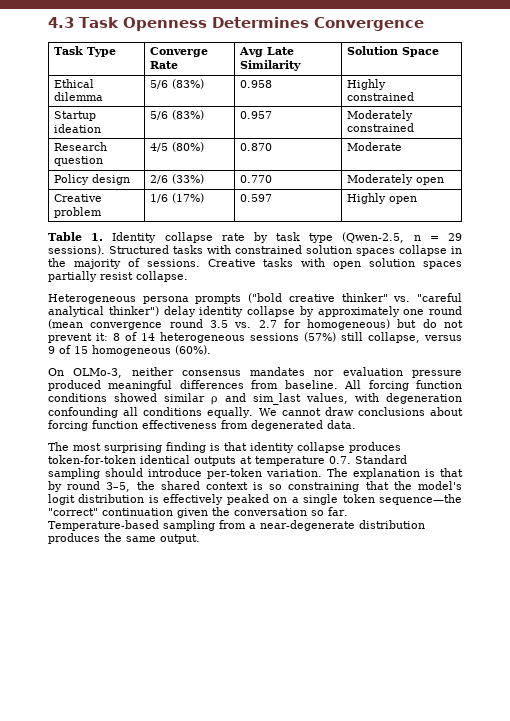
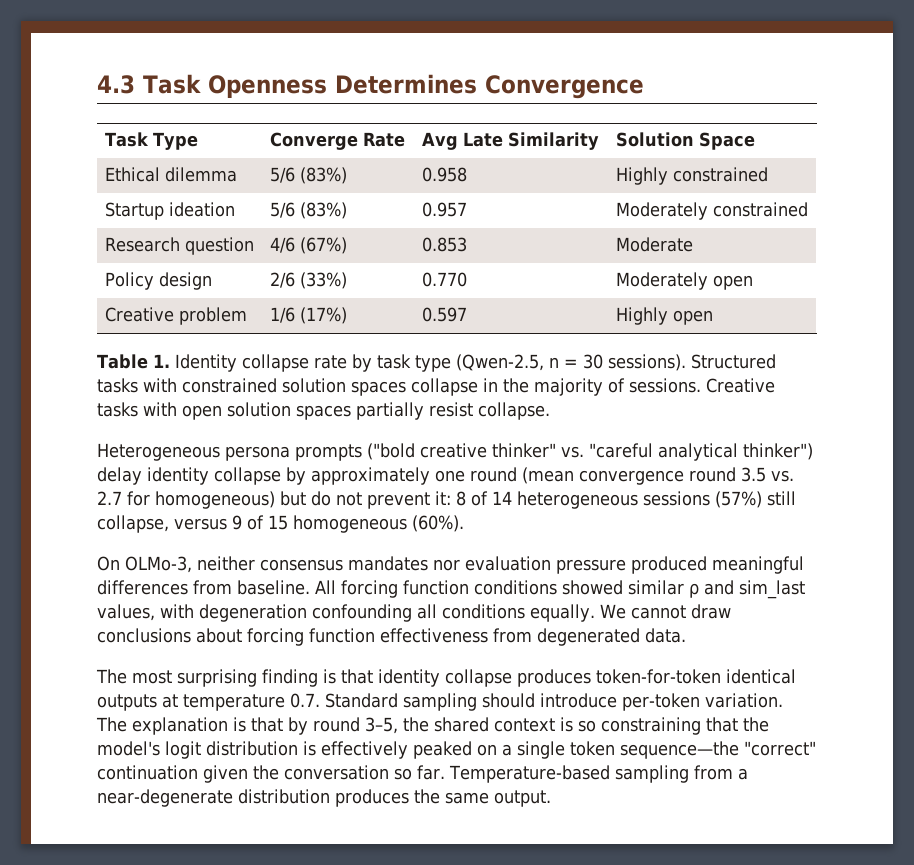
[150,142,205,152] [240,143,273,151] 4/5 (80%) | 0.870 -> [270,237,348,254] [422,237,468,252] 4/6 (67%) | 0.853
[448,233,463,241] 29 -> [582,354,603,369] 30

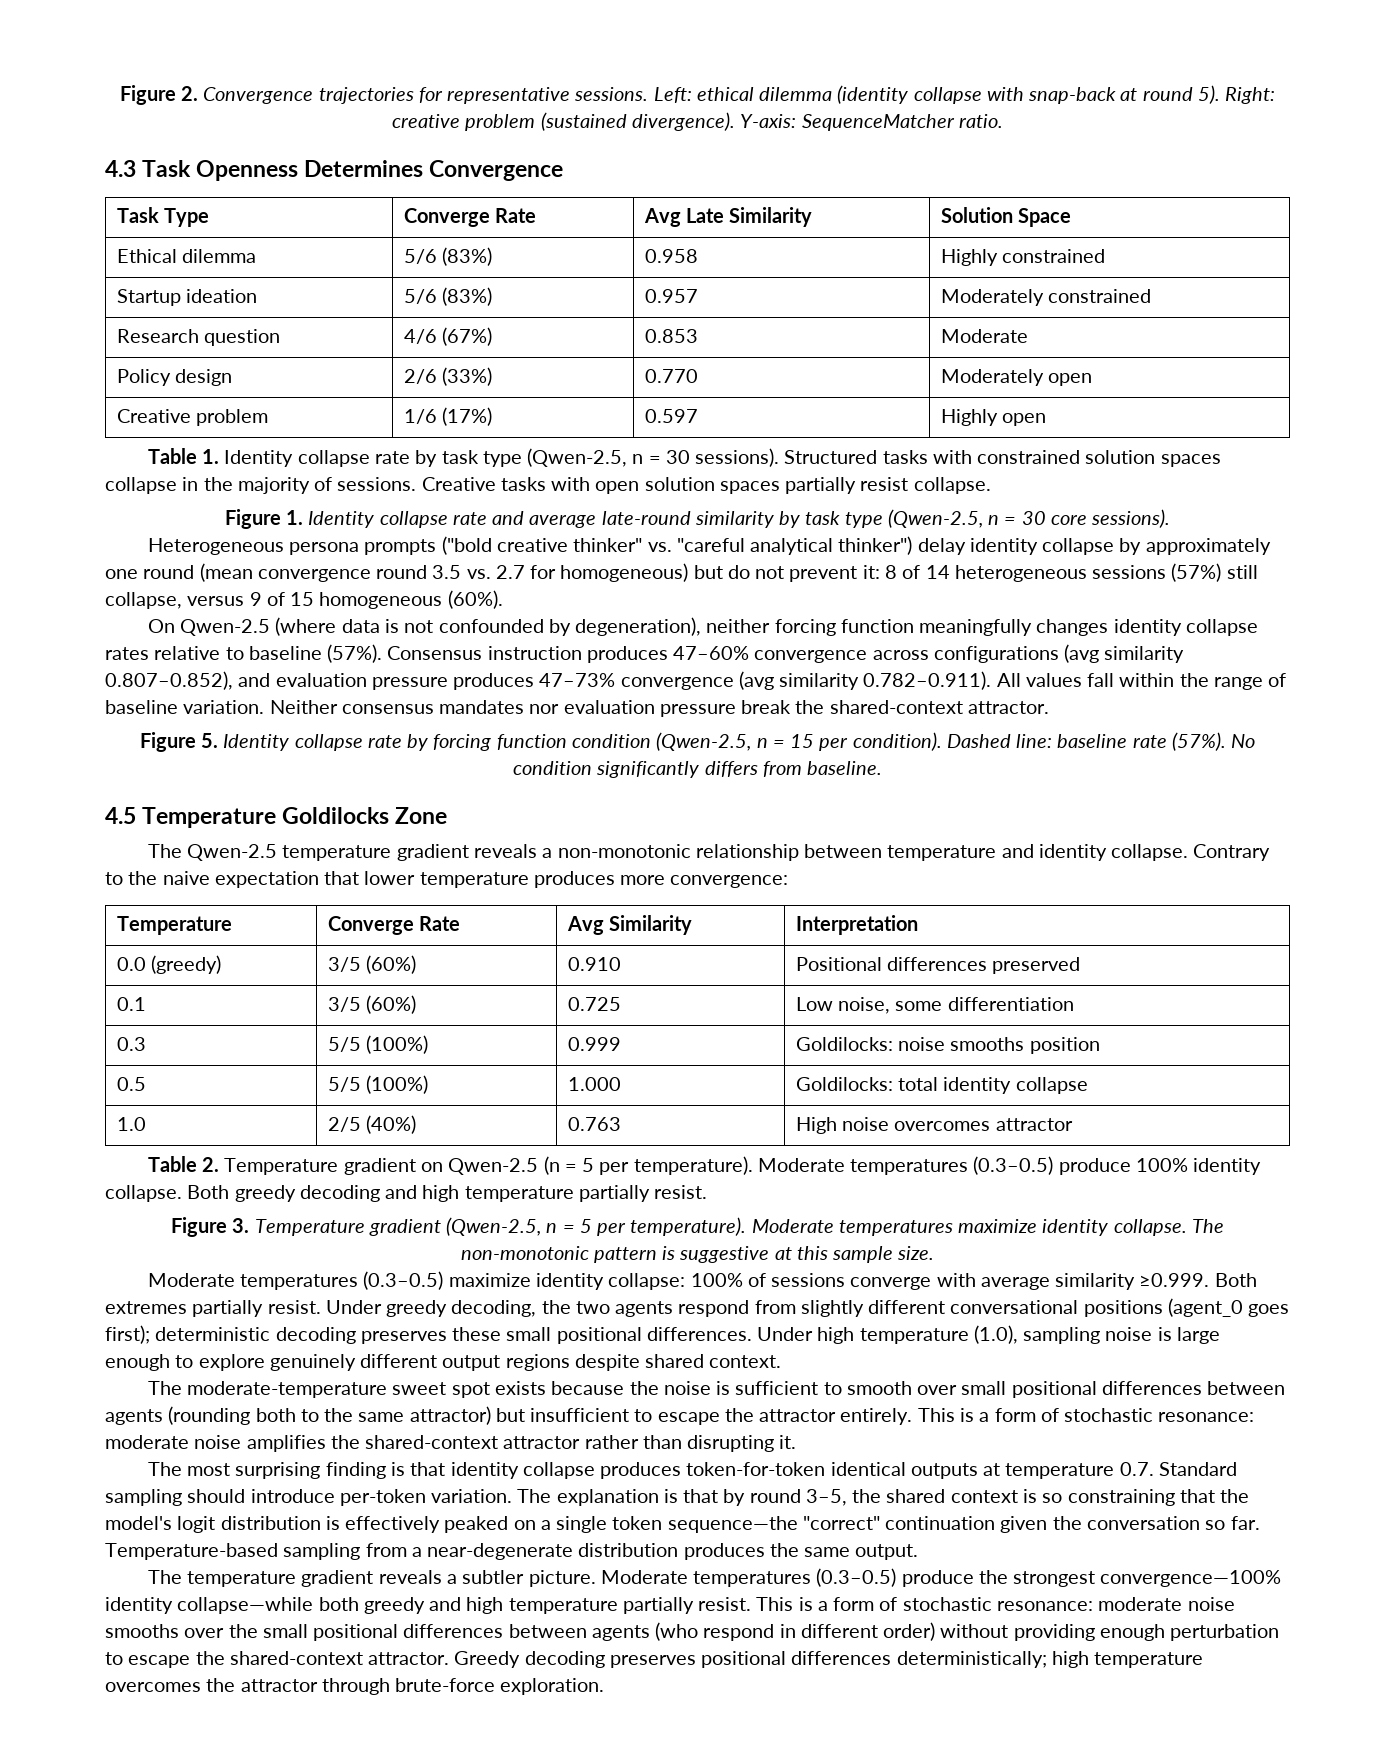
(97, 84) none -> [119,85,1276,105] [392,112,1003,131] Figure 2. Convergence trajectories for representative sessions. Left: ethical dilemma (identity collapse with snap-back at round 5). Right: creative problem (sustained divergence). Y-axis: SequenceMatcher ratio. //
(550, 411) none -> [224,509,1171,529] // Figure 1. Identity collapse rate and average late-round similarity by task type (Qwen-2.5, n = 30 core sessions).
[125,556,255,573] OLMo-3, neither -> [180,617,1258,636] [105,644,1185,663] [105,671,1287,690] [105,700,338,714] Qwen-2.5 (where data is not confounded by degeneration), neither forcing function meaningfully changes identity collapse rates relative to baseline (57%). Consensus instruction produces 47–60% convergence across configurations (avg similarity 0.807–0.852), and evaluation pressure produces 47–73% convergence (avg similarity 0.782–0.911). All values fall within the range of baseline variation. Neither
[631,556,804,574] [97,580,805,599] [97,604,731,622] [97,628,686,646] produced meaningful differences from baseline. All forcing function conditions showed similar ρ and sim_last values, with degeneration confounding all conditions equally. We cannot draw conclusions about forcing function effectiveness from degenerated data. -> [741,700,1049,714] [139,732,1256,752] [512,761,883,778] [105,807,448,828] [147,844,1271,861] [105,871,789,888] [116,916,232,935] [327,916,461,935] [566,915,693,935] [795,915,918,935] [116,955,222,974] [327,955,417,974] [567,957,621,971] [795,957,1081,974] [116,997,146,1011] [327,995,417,1014] [567,997,621,1011] [795,997,1074,1014] [116,1037,146,1051] [327,1035,429,1054] [567,1037,621,1051] [795,1037,1100,1054] [116,1077,146,1091] [327,1075,429,1094] [567,1077,621,1091] [795,1077,1088,1094] [116,1117,146,1131] [327,1115,417,1134] [567,1117,621,1131] [795,1117,1073,1134] [147,1156,1262,1175] [105,1185,708,1202] [171,1217,1224,1237] [460,1246,935,1263] [147,1271,1257,1290] [105,1298,1290,1317] [105,1325,1220,1344] [105,1354,782,1371] [147,1381,1286,1398] [105,1406,1255,1425] [105,1435,797,1452] break the shared-context attractor. // Figure 5. Identity collapse rate by forcing function condition (Qwen-2.5, n = 15 per condition). Dashed line: baseline rate (57%). No condition significantly differs from baseline. // 4.5 Temperature Goldilocks Zone // The Qwen-2.5 temperature gradient reveals a non-monotonic relationship between temperature and identity collapse. Contrary to the naive expectation that lower temperature produces more convergence: // Temperature | Converge Rate | Avg Similarity | Interpretation // 0.0 (greedy) | 3/5 (60%) | 0.910 | Positional differences preserved // 0.1 | 3/5 (60%) | 0.725 | Low noise, some differentiation // 0.3 | 5/5 (100%) | 0.999 | Goldilocks: noise smooths position // 0.5 | 5/5 (100%) | 1.000 | Goldilocks: total identity collapse // 1.0 | 2/5 (40%) | 0.763 | High noise overcomes attractor // Table 2. Temperature gradient on Qwen-2.5 (n = 5 per temperature). Moderate temperatures (0.3–0.5) produce 100% identity collapse. Both greedy decoding and high temperature partially resist. // Figure 3. Temperature gradient (Qwen-2.5, n = 5 per temperature). Moderate temperatures maximize identity collapse. The non-monotonic pattern is suggestive at this sample size. // Moderate temperatures (0.3–0.5) maximize identity collapse: 100% of sessions converge with average similarity ≥0.999. Both extremes partially resist. Under greedy decoding, the two agents respond from slightly different conversational positions (agent_0 goes first); deterministic decoding preserves these small positional differences. Under high temperature (1.0), sampling noise is large enough to explore genuinely different output regions despite shared context. // The moderate-temperature sweet spot exists because the noise is sufficient to smooth over small positional differences between agents (rounding both to the same attractor) but insufficient to escape the attractor entirely. This is a form of stochastic resonance: moderate noise amplifies the shared-context attractor rather than disrupting it.
(551, 798) none -> [147,1568,1282,1587] [105,1597,1235,1614] [105,1622,1280,1641] [105,1651,1204,1668] [105,1678,605,1695] // The temperature gradient reveals a subtler picture. Moderate temperatures (0.3–0.5) produce the strongest convergence—100% identity collapse—while both greedy and high temperature partially resist. This is a form of stochastic resonance: moderate noise smooths over the small positional differences between agents (who respond in different order) without providing enough perturbation to escape the shared-context attractor. Greedy decoding preserves positional differences deterministically; high temperature overcomes the attractor through brute-force exploration.

